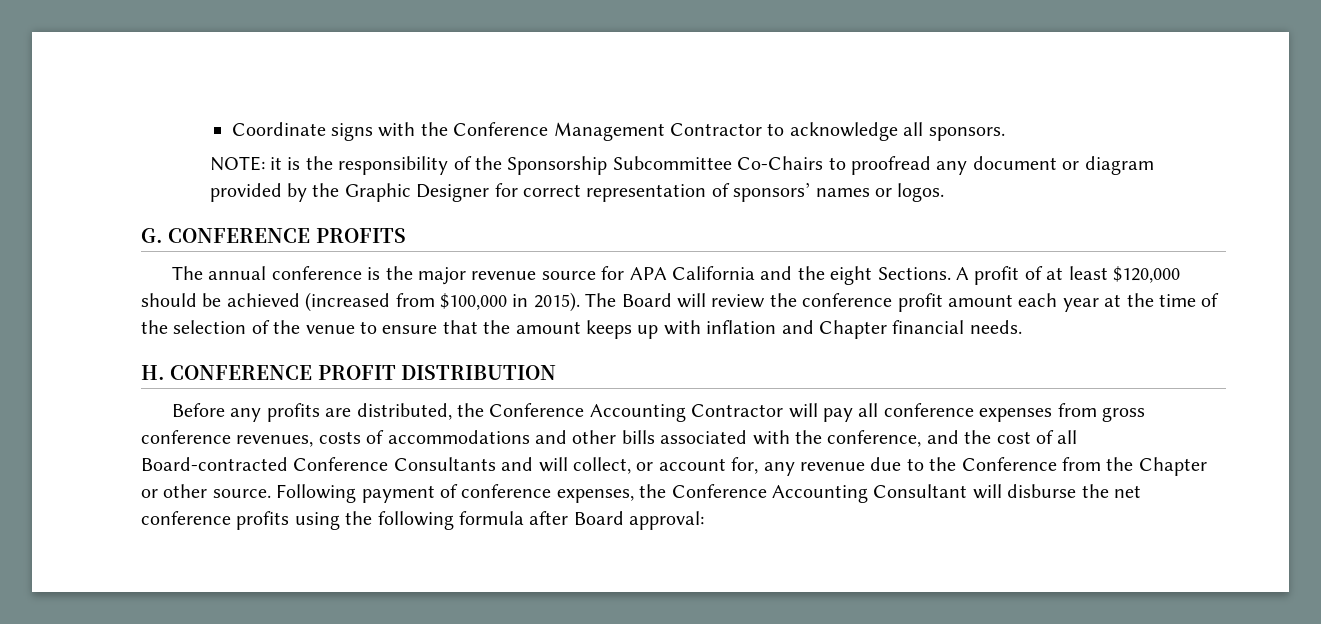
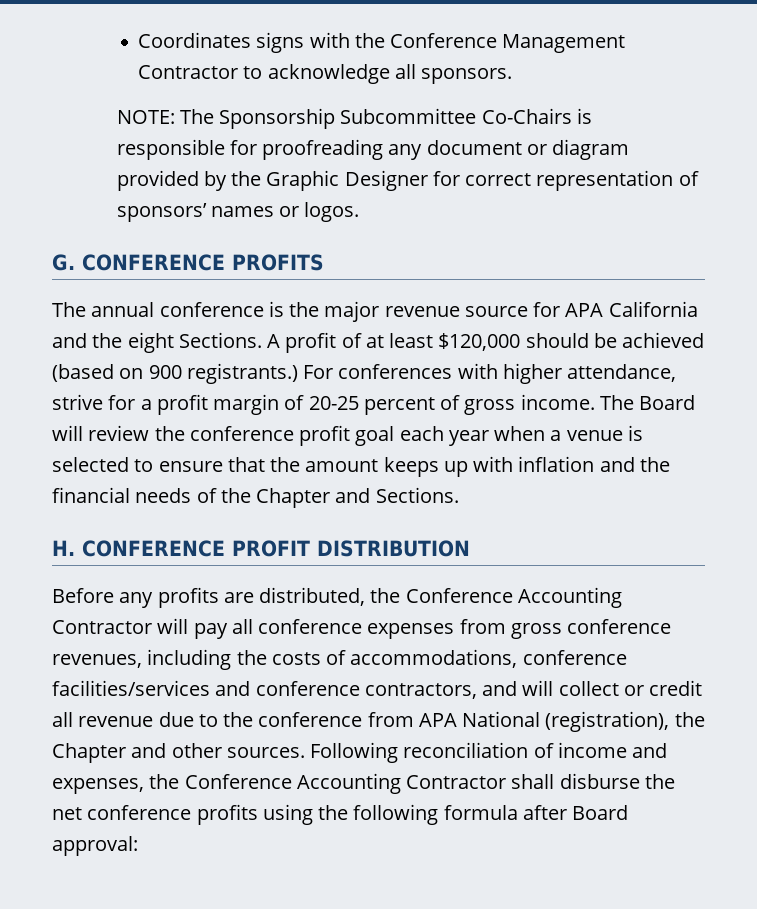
[231,122,326,136] Coordinate -> [138,32,252,48] Coordinates
[270,156,932,175] it is the responsibility of the Sponsorship Subcommittee Co-Chairs to proofread -> [179,108,592,129] [116,139,384,160] The Sponsorship Subcommittee Co-Chairs is responsible for proofreading
[305,292,580,312] (increased from $100,000 in 2015). -> [52,363,677,384] [52,394,595,415] (based on 900 registrants.) For conferences with higher attendance, strive for a profit margin of 20-25 percent of gross income.
[947,294,1013,307] amount -> [355,426,395,446] goal
[1104,293,1220,307] [141,320,355,334] at the time of the selection of the venue -> [494,425,643,441] [52,457,129,472] when a venue is selected
[818,320,1022,339] Chapter financial needs. -> [639,457,670,472] [52,487,459,508] the financial needs of the Chapter and Sections.
[318,430,1078,447] [141,457,1207,476] [141,484,552,503] costs of accommodations and other bills associated with the conference, and the cost of all Board-contracted Conference Consultants and will collect, or account for, any revenue due to the Conference from the Chapter or other source. Following payment of conference -> [147,649,627,670] [52,680,703,699] [52,711,705,732] [52,742,668,763] including the costs of accommodations, conference facilities/services and conference contractors, and will collect or credit all revenue due to the conference from APA National (registration), the Chapter and other sources. Following reconciliation of income and
[873,484,1002,499] Consultant will -> [406,774,555,789] Contractor shall

